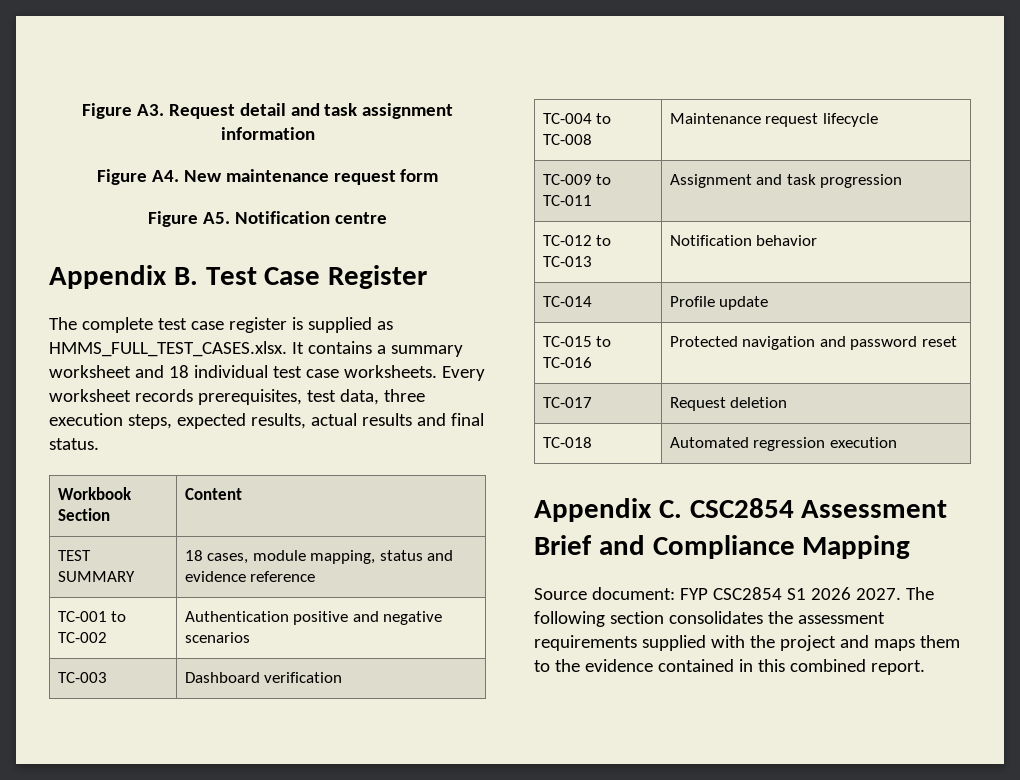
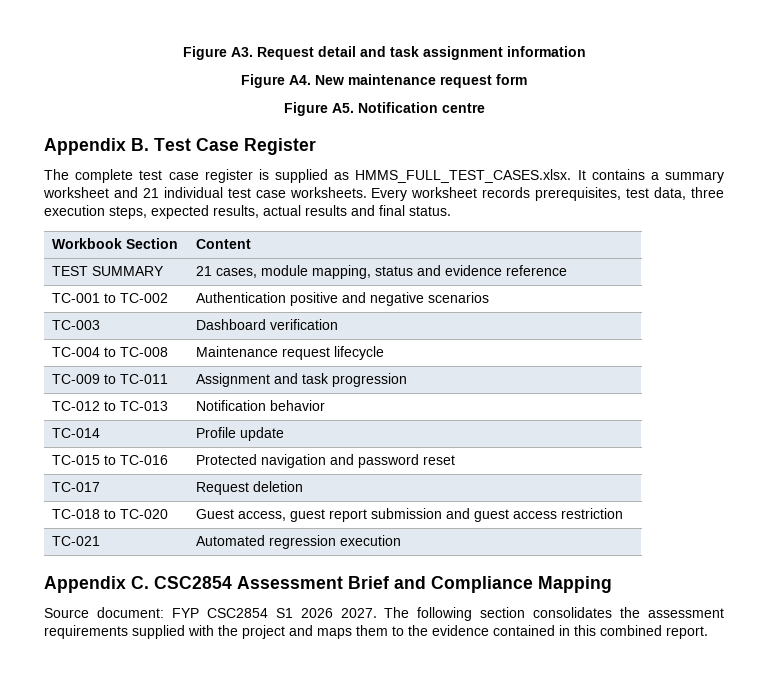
[168,365,189,378] 18 -> [142,188,159,198] 21
[184,550,203,561] 18 -> [196,266,213,276] 21
(592, 442) none -> [104,509,169,519] [196,508,624,522] [52,536,101,546] to TC-020 | Guest access, guest report submission and guest access restriction // TC-021

